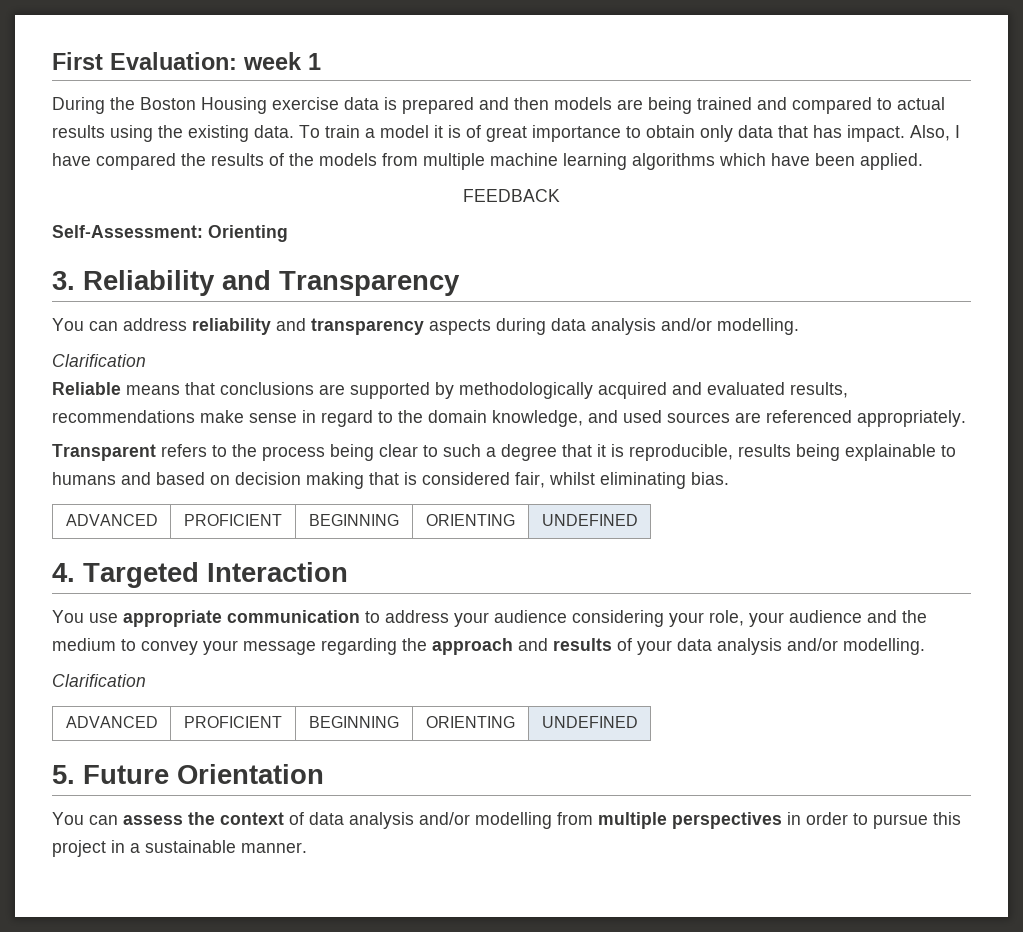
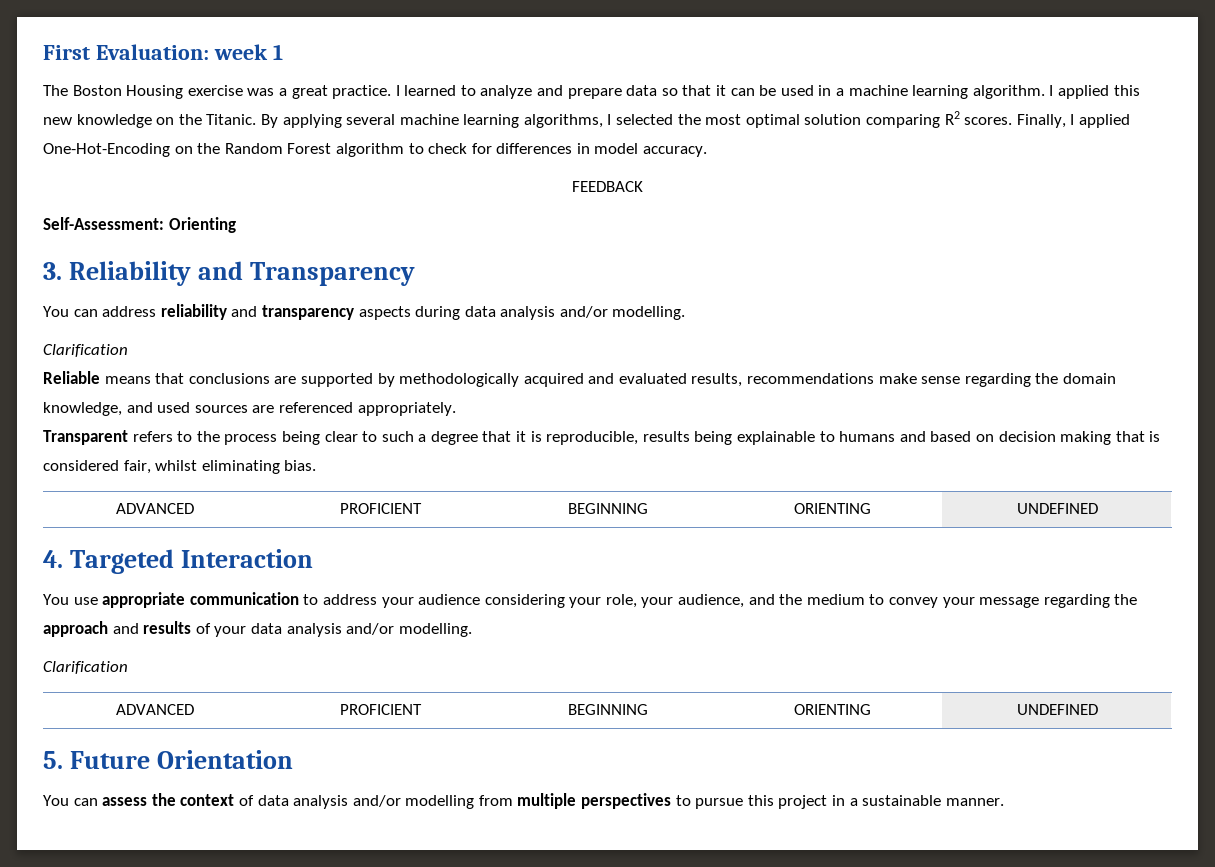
[52,97,135,114] During the -> [43,85,68,96] The
[344,97,945,114] [52,125,960,142] [52,153,923,170] data is prepared and then models are being trained and compared to actual results using the existing data. To train a model it is of great importance to obtain only data that has impact. Also, I have compared the results of the models from multiple machine learning algorithms which have been applied. -> [247,85,1140,99] [43,111,1130,128] [43,143,708,157] was a great practice. I learned to analyze and prepare data so that it can be used in a machine learning algorithm. I applied this new knowledge on the Titanic. By applying several machine learning algorithms, I selected the most optimal solution comparing R2 scores. Finally, I applied One-Hot-Encoding on the Random Forest algorithm to check for differences in model accuracy.
[302,410,393,427] in regard to -> [964,373,1031,387] regarding
[789,610,862,623] audience -> [678,594,745,608] audience,
[787,812,848,825] in order -> (672, 801) none

